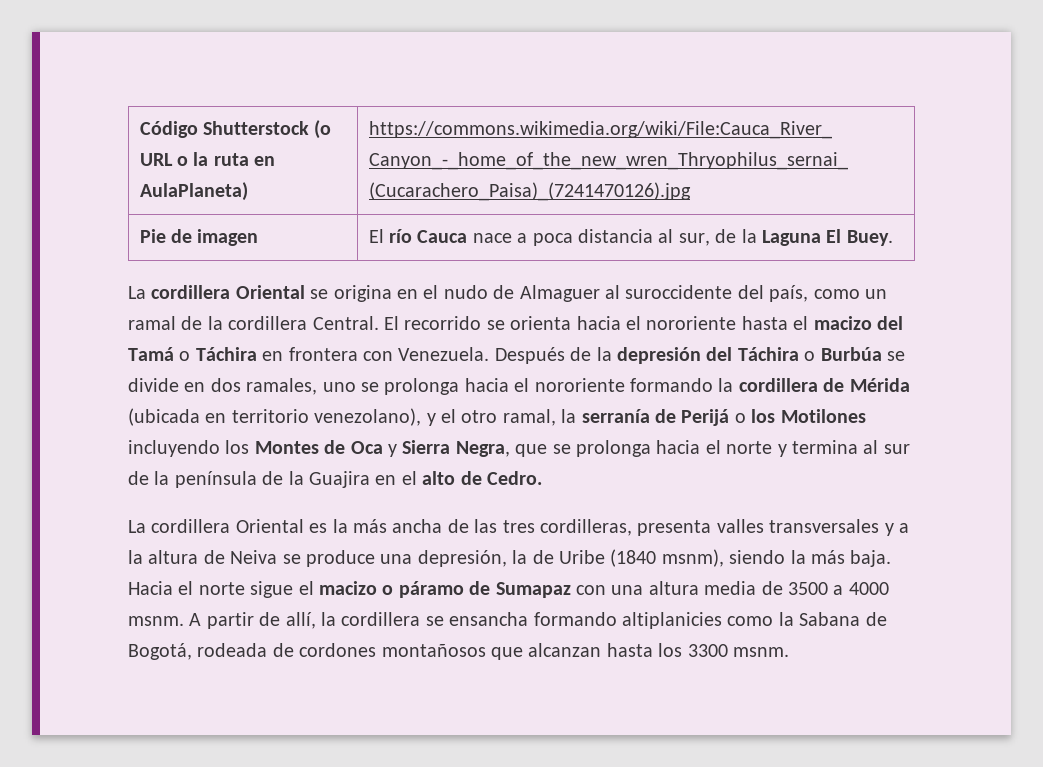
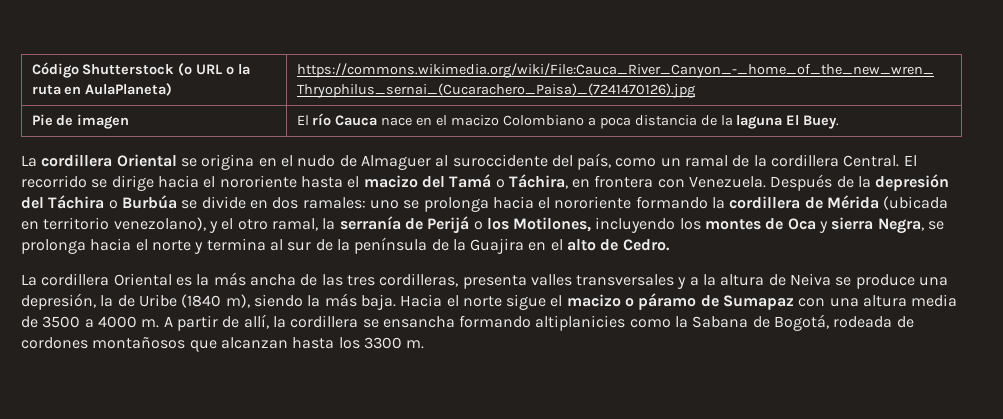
(512, 238) none -> [416,115,584,126] en el macizo Colombiano
[658,229,821,246] al sur, de la Laguna -> [700,115,783,129] de la laguna
[510,316,572,330] orienta -> [111,175,154,191] dirige
[195,347,257,361] Táchira -> [508,174,568,189] Táchira,
[246,378,318,395] ramales, -> [302,197,366,209] ramales:
[780,409,866,423] Motilones -> [513,217,592,232] Motilones,
[254,441,319,454] Montes -> [705,219,762,230] montes
[402,440,548,457] Sierra Negra, que -> [831,217,924,234] sierra Negra,
[661,549,724,567] msnm), -> [225,294,250,308] m),
[128,616,184,626] msnm. -> [141,319,160,328] m.
[732,647,789,657] msnm. -> [406,340,425,349] m.

